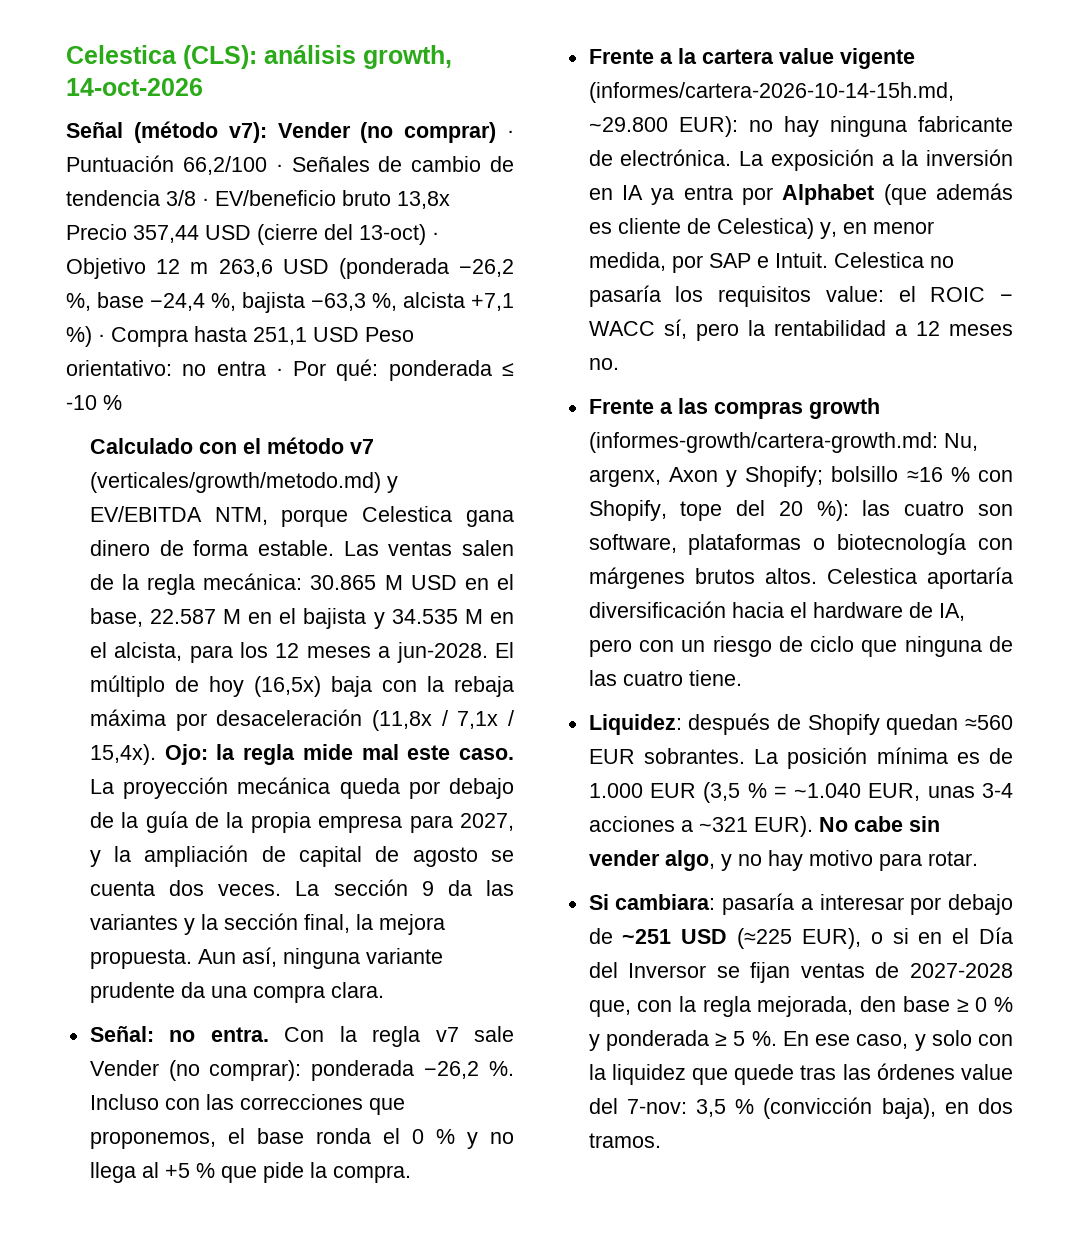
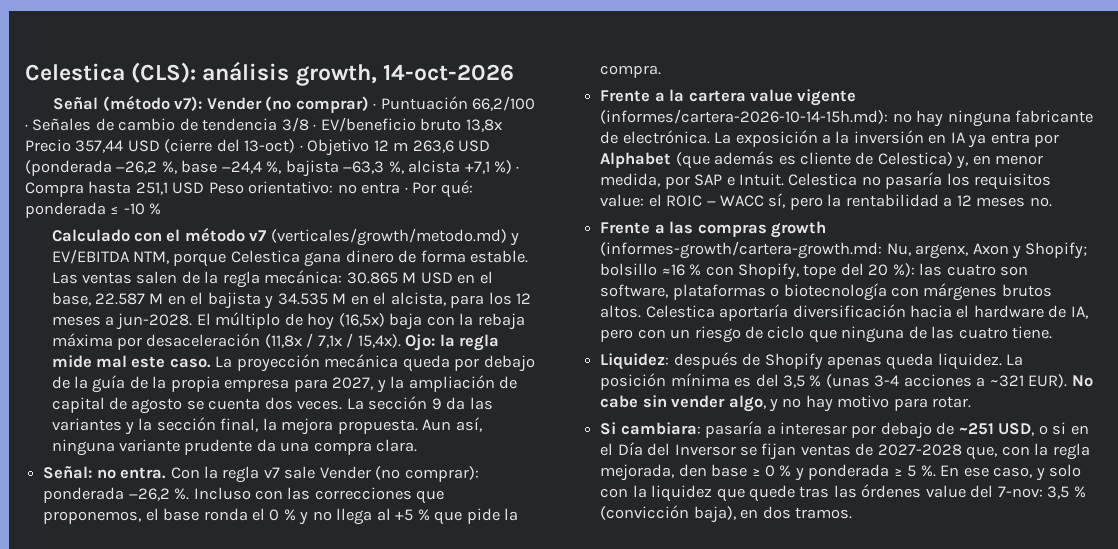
[588,82,954,103] [588,116,738,137] (informes/cartera-2026-10-14-15h.md, ~29.800 EUR): -> [600,109,889,124] (informes/cartera-2026-10-14-15h.md):
[886,714,1013,735] [588,747,1013,769] [588,782,975,803] quedan ≈560 EUR sobrantes. La posición mínima es de 1.000 EUR (3,5 % = ~1.040 EUR, unas -> [826,353,1024,370] [600,373,870,390] apenas queda liquidez. La posición mínima es del 3,5 % (unas
[681,928,861,949] USD (≈225 EUR), -> [998,423,1035,436] USD,

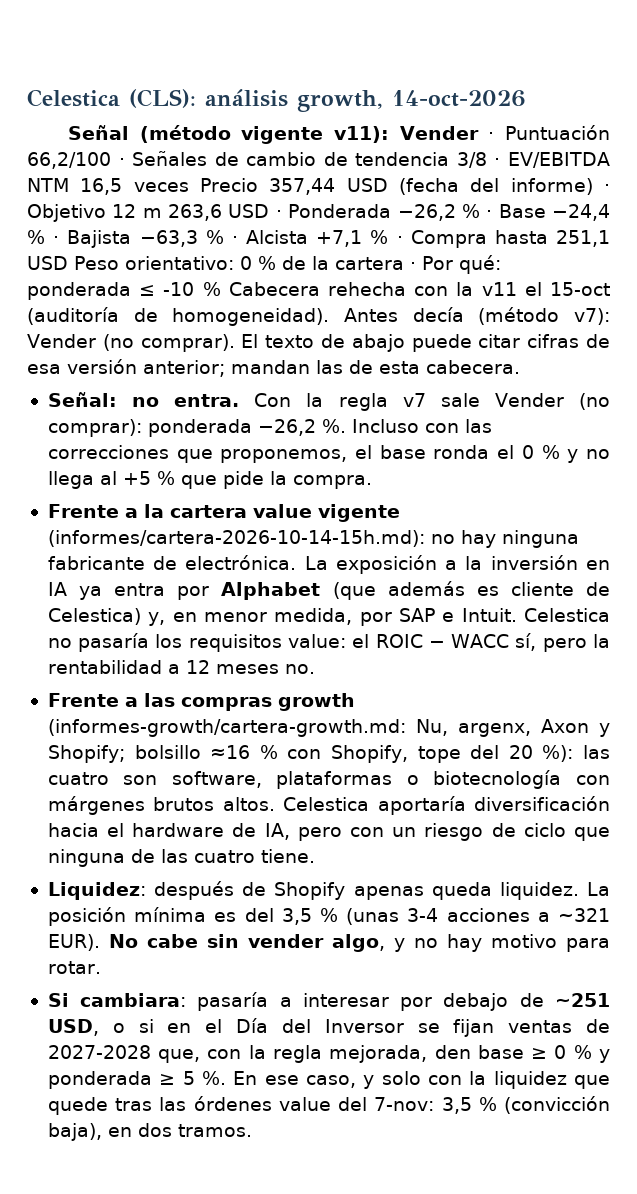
[174,96,369,113] v7): Vender (no comprar) -> [241,126,479,144] vigente v11): Vender
[320,117,502,132] [25,139,296,153] EV/beneficio bruto 13,8x Precio 357,44 USD (cierre del 13-oct) -> [507,152,610,168] [27,178,593,195] EV/EBITDA NTM 16,5 veces Precio 357,44 USD (fecha del informe)
[25,160,513,177] (ponderada −26,2 %, base −24,4 %, bajista −63,3 %, alcista +7,1 %) -> [275,204,610,221] [27,230,389,248] · Ponderada −26,2 % · Base −24,4 % · Bajista −63,3 % · Alcista +7,1 %
[337,182,401,194] no entra -> [239,256,404,270] 0 % de la cartera
[51,227,520,246] [51,249,529,267] [51,270,493,288] [51,292,531,309] [51,312,525,330] [51,333,500,351] [51,354,535,372] [51,375,518,393] [51,396,493,414] [51,417,482,435] [51,439,418,456] // Calculado con el método v7 (verticales/growth/metodo.md) y EV/EBITDA NTM, porque Celestica gana dinero de forma estable. Las ventas salen de la regla mecánica: 30.865 M USD en el base, 22.587 M en el bajista y 34.535 M en el alcista, para los 12 meses a jun-2028. El múltiplo de hoy (16,5x) baja con la rebaja máxima por desaceleración (11,8x / 7,1x / 15,4x). Ojo: la regla mide mal este caso. La proyección mecánica queda por debajo de la guía de la propia empresa para 2027, y la ampliación de capital de agosto se cuenta dos veces. La sección 9 da las variantes y la sección final, la mejora propuesta. Aun así, ninguna variante prudente da una compra clara. -> [228,282,610,296] [27,307,611,326] [27,334,610,352] [27,359,520,377] Cabecera rehecha con la v11 el 15-oct (auditoría de homogeneidad). Antes decía (método v7): Vender (no comprar). El texto de abajo puede citar cifras de esa versión anterior; mandan las de esta cabecera.

